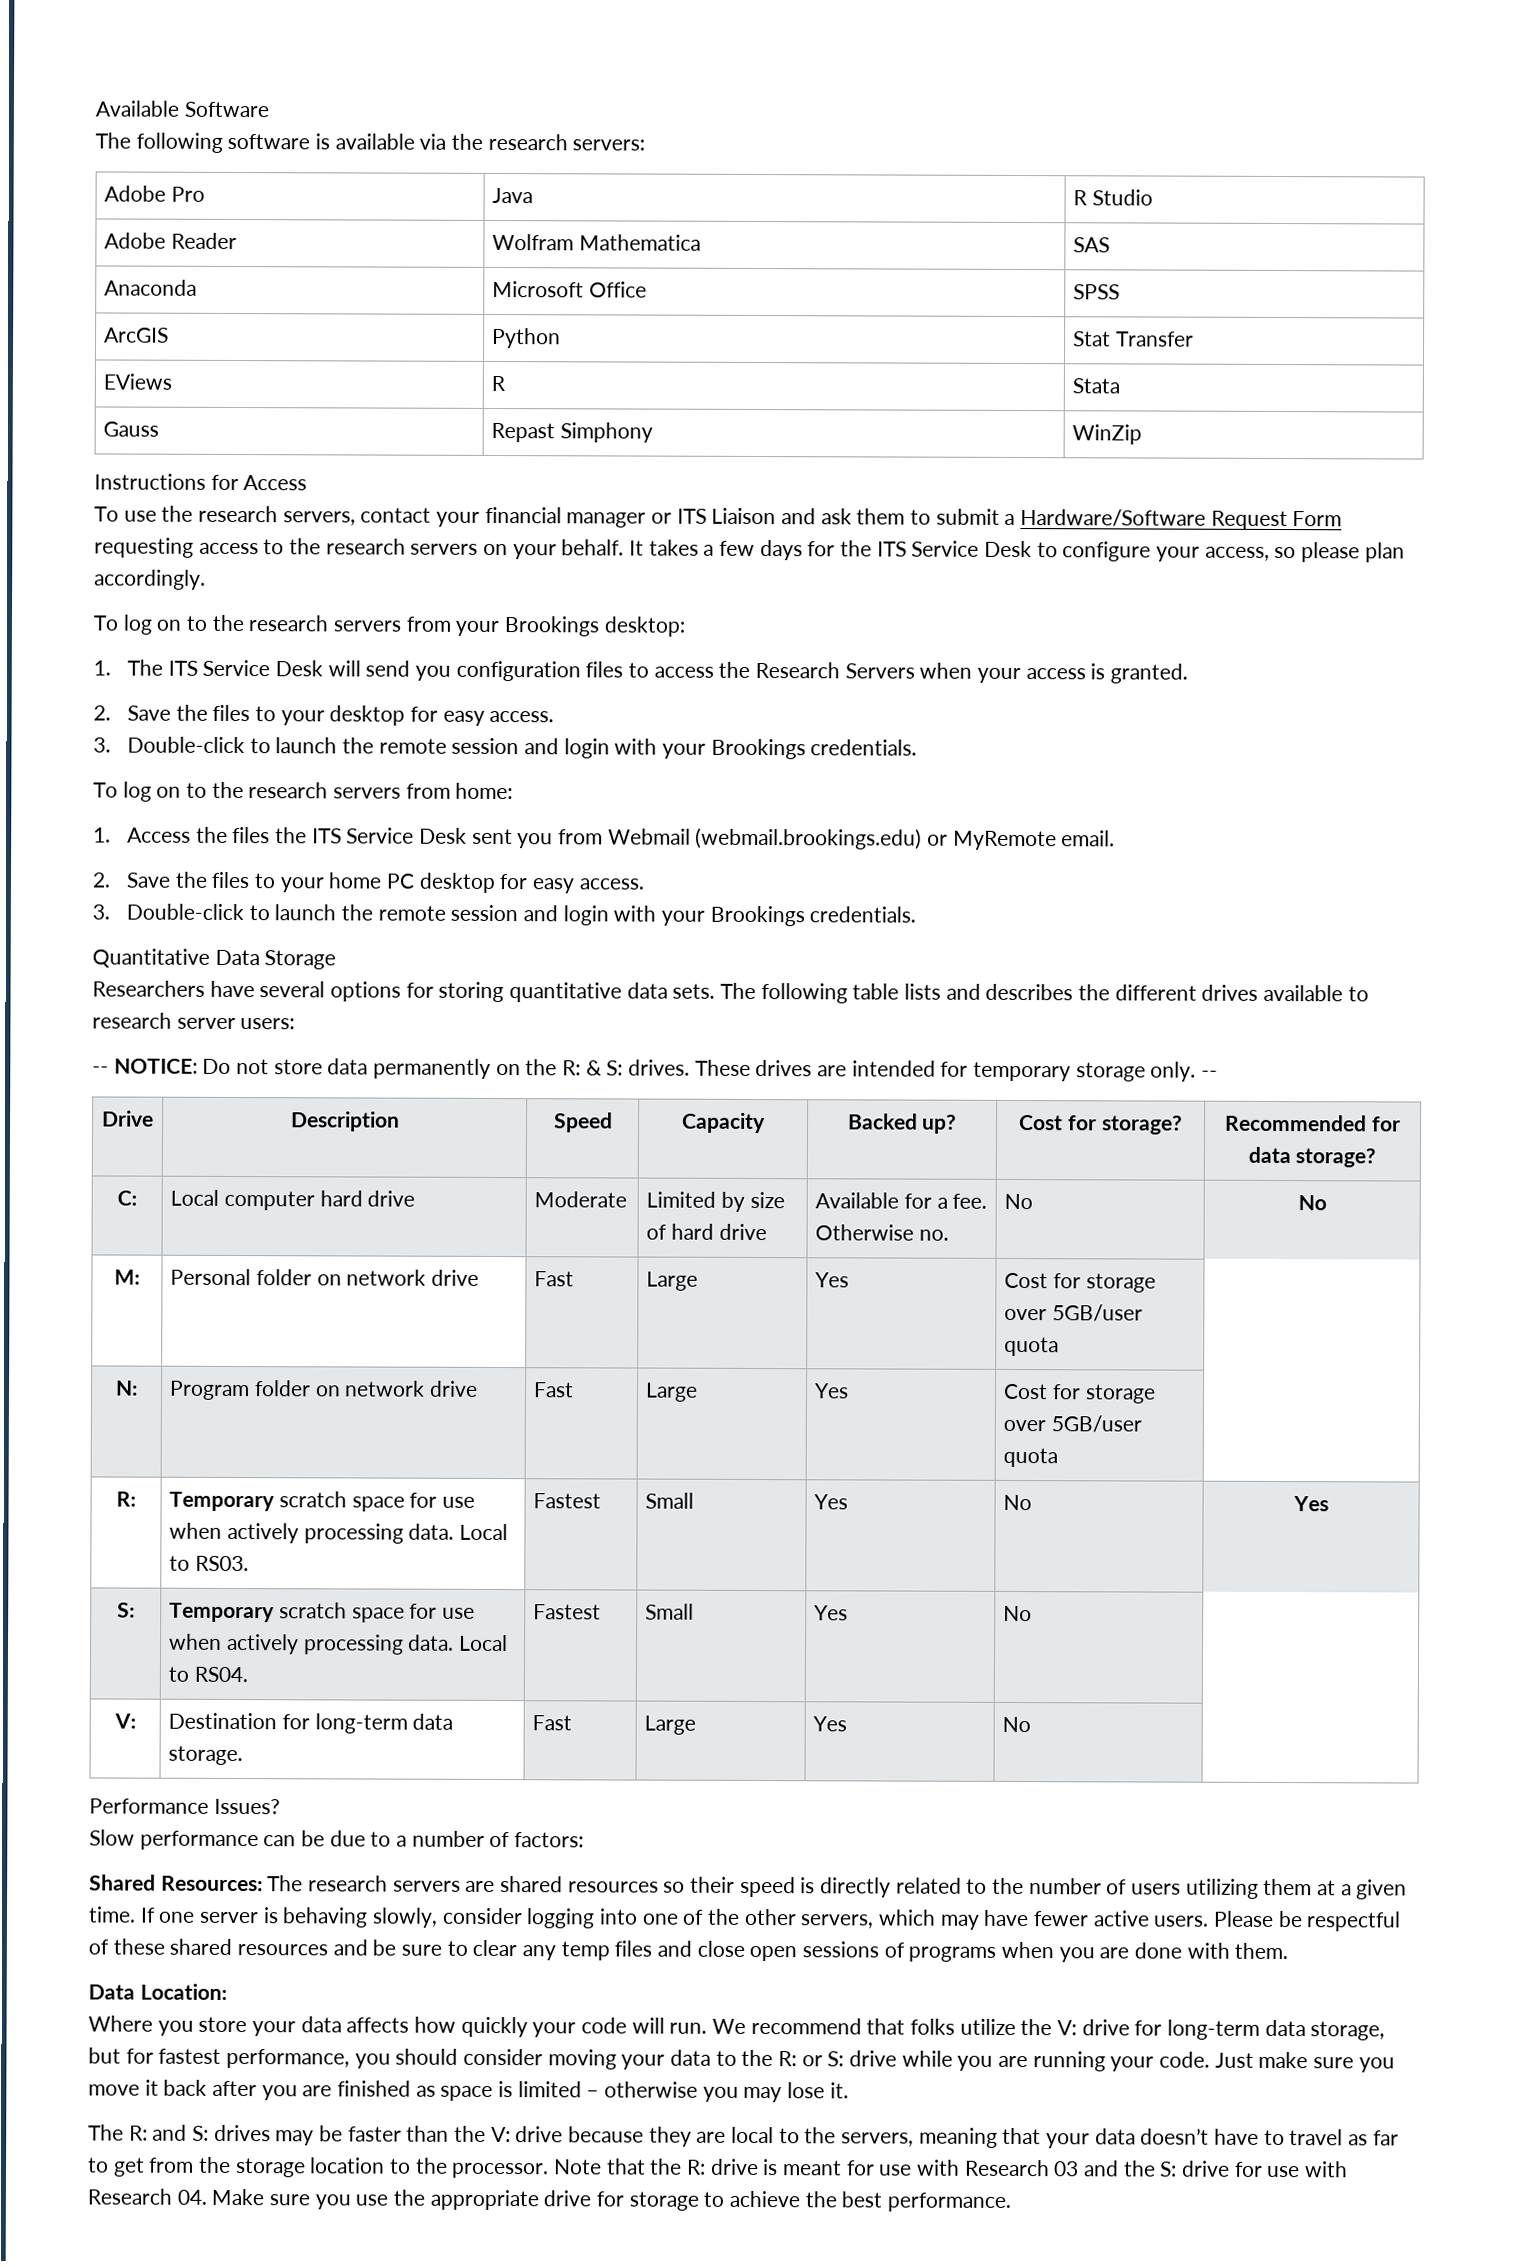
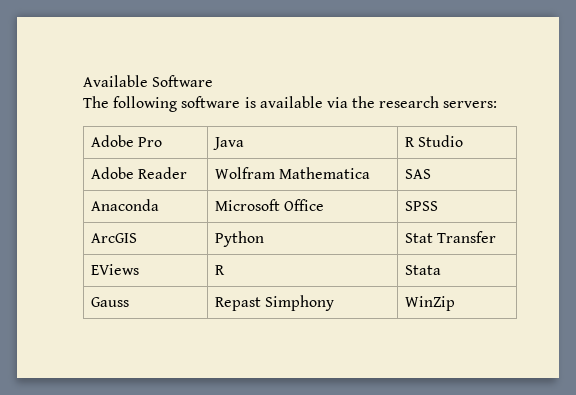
[94,473,308,491] [94,505,1343,531] [94,537,1405,563] [94,569,206,590] [93,614,685,637] [93,659,1189,684] [93,704,555,726] [93,736,918,760] [93,781,514,802] [93,826,1116,851] [92,871,644,894] [92,903,917,927] [92,948,337,970] [92,980,1369,1004] [92,1012,296,1030] [92,1058,1219,1082] [102,1110,154,1127] [290,1111,400,1132] [553,1112,613,1133] [682,1112,766,1134] [847,1113,958,1134] [1019,1115,1183,1135] [1225,1114,1401,1132] [1247,1146,1377,1168] [117,1190,137,1206] [170,1189,416,1211] [534,1191,628,1208] [646,1191,785,1212] [646,1223,767,1241] [815,1192,988,1209] [815,1224,949,1241] [1004,1193,1034,1210] [1297,1195,1327,1211] [114,1269,140,1285] [170,1268,480,1286] [534,1271,575,1287] [646,1271,699,1291] [815,1272,850,1288] [1004,1272,1156,1293] [1004,1304,1143,1322] [1004,1336,1060,1357] [115,1380,138,1396] [169,1380,479,1401] [533,1382,575,1398] [645,1382,699,1402] [814,1383,850,1399] [1003,1383,1156,1404] [1003,1415,1142,1433] [1003,1447,1059,1468] [116,1491,136,1507] [169,1491,476,1512] [169,1522,509,1544] [169,1555,249,1572] [533,1493,602,1509] [645,1492,695,1509] [814,1494,849,1510] [1003,1494,1033,1511] [1292,1496,1329,1512] [117,1602,135,1618] [169,1602,476,1623] [169,1633,509,1655] [168,1666,248,1683] [533,1604,602,1620] [645,1603,695,1620] [814,1605,849,1621] [1003,1605,1033,1622] [113,1713,136,1729] [168,1712,454,1734] [168,1745,244,1766] [532,1715,573,1731] [644,1715,697,1735] [813,1716,848,1732] [1002,1716,1032,1733] [89,1798,280,1815] [89,1829,585,1851] [89,1874,1408,1900] [88,1906,1402,1932] [88,1938,1289,1963] [88,1983,227,2000] [88,2015,1386,2041] [88,2047,1395,2073] [88,2079,849,2103] [88,2124,1399,2149] [88,2156,1349,2179] [87,2188,1012,2212] // Instructions for Access // To use the research servers, contact your financial manager or ITS Liaison and ask them to submit a Hardware/Software Request Form requesting access to the research servers on your behalf. It takes a few days for the ITS Service Desk to configure your access, so please plan accordingly. // To log on to the research servers from your Brookings desktop: // 1. The ITS Service Desk will send you configuration files to access the Research Servers when your access is granted. // 2. Save the files to your desktop for easy access. // 3. Double-click to launch the remote session and login with your Brookings credentials. // To log on to the research servers from home: // 1. Access the files the ITS Service Desk sent you from Webmail (webmail.brookings.edu) or MyRemote email. // 2. Save the files to your home PC desktop for easy access. // 3. Double-click to launch the remote session and login with your Brookings credentials. // Quantitative Data Storage // Researchers have several options for storing quantitative data sets. The following table lists and describes the different drives available to research server users: // -- NOTICE: Do not store data permanently on the R: & S: drives. These drives are intended for temporary storage only. -- // Drive | Description | Speed | Capacity | Backed up? | Cost for storage? | Recommended for data storage? // C: | Local computer hard drive | Moderate | Limited by size of hard drive | Available for a fee. Otherwise no. | No | No // M: | Personal folder on network drive | Fast | Large | Yes | Cost for storage over 5GB/user quota | // N: | Program folder on network drive | Fast | Large | Yes | Cost for storage over 5GB/user quota | // R: | Temporary scratch space for use when actively processing data. Local to RS03. | Fastest | Small | Yes | No | Yes // S: | Temporary scratch space for use when actively processing data. Local to RS04. | Fastest | Small | Yes | No | // V: | Destination for long-term data storage. | Fast | Large | Yes | No | // Performance Issues? // Slow performance can be due to a number of factors: // Shared Resources: The research servers are shared resources so their speed is directly related to the number of users utilizing them at a given time. If one server is behaving slowly, consider logging into one of the other servers, which may have fewer active users. Please be respectful of these shared resources and be sure to clear any temp files and close open sessions of programs when you are done with them. // Data Location: // Where you store your data affects how quickly your code will run. We recommend that folks utilize the V: drive for long-term data storage, but for fastest performance, you should consider moving your data to the R: or S: drive while you are running your code. Just make sure you move it back after you are finished as space is limited – otherwise you may lose it. // The R: and S: drives may be faster than the V: drive because they are local to the servers, meaning that your data doesn’t have to travel as far to get from the storage location to the processor. Note that the R: drive is meant for use with Research 03 and the S: drive for use with Research 04. Make sure you use the appropriate drive for storage to achieve the best performance. -> (455, 303) none

